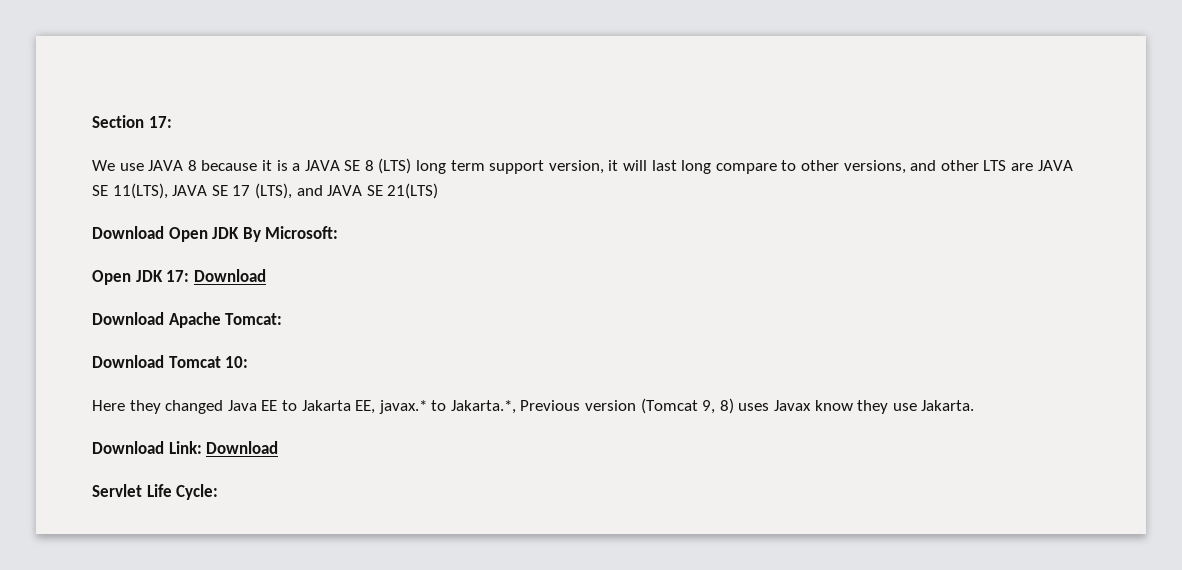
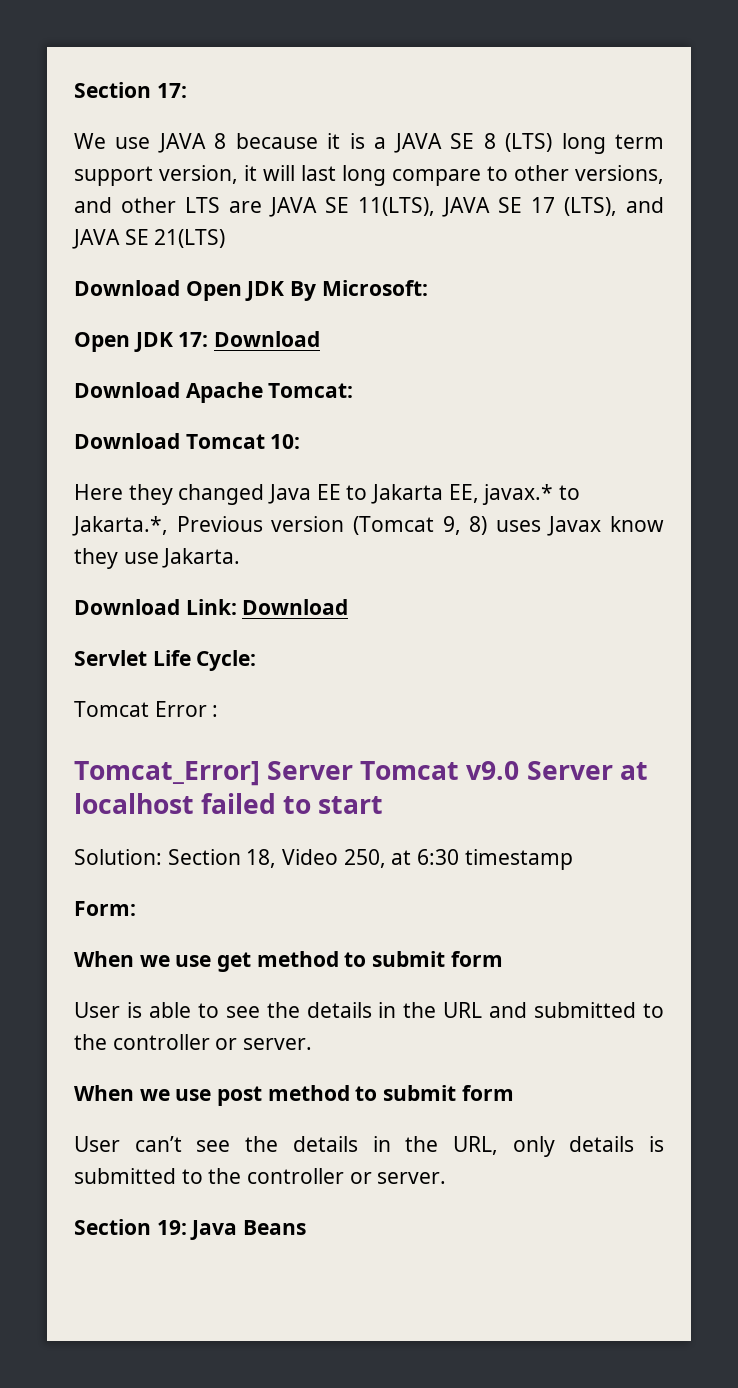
(219, 492) none -> [74,701,219,717] [74,761,648,786] [74,793,384,814] [74,849,573,870] [74,901,136,916] [74,951,503,972] [74,1002,665,1018] [74,1034,313,1050] [74,1085,514,1106] [74,1136,664,1157] [74,1168,447,1184] [74,1219,307,1240] // Tomcat Error : // Tomcat_Error] Server Tomcat v9.0 Server at localhost failed to start // Solution: Section 18, Video 250, at 6:30 timestamp // Form: // When we use get method to submit form // User is able to see the details in the URL and submitted to the controller or server. // When we use post method to submit form // User can’t see the details in the URL, only details is submitted to the controller or server. // Section 19: Java Beans

